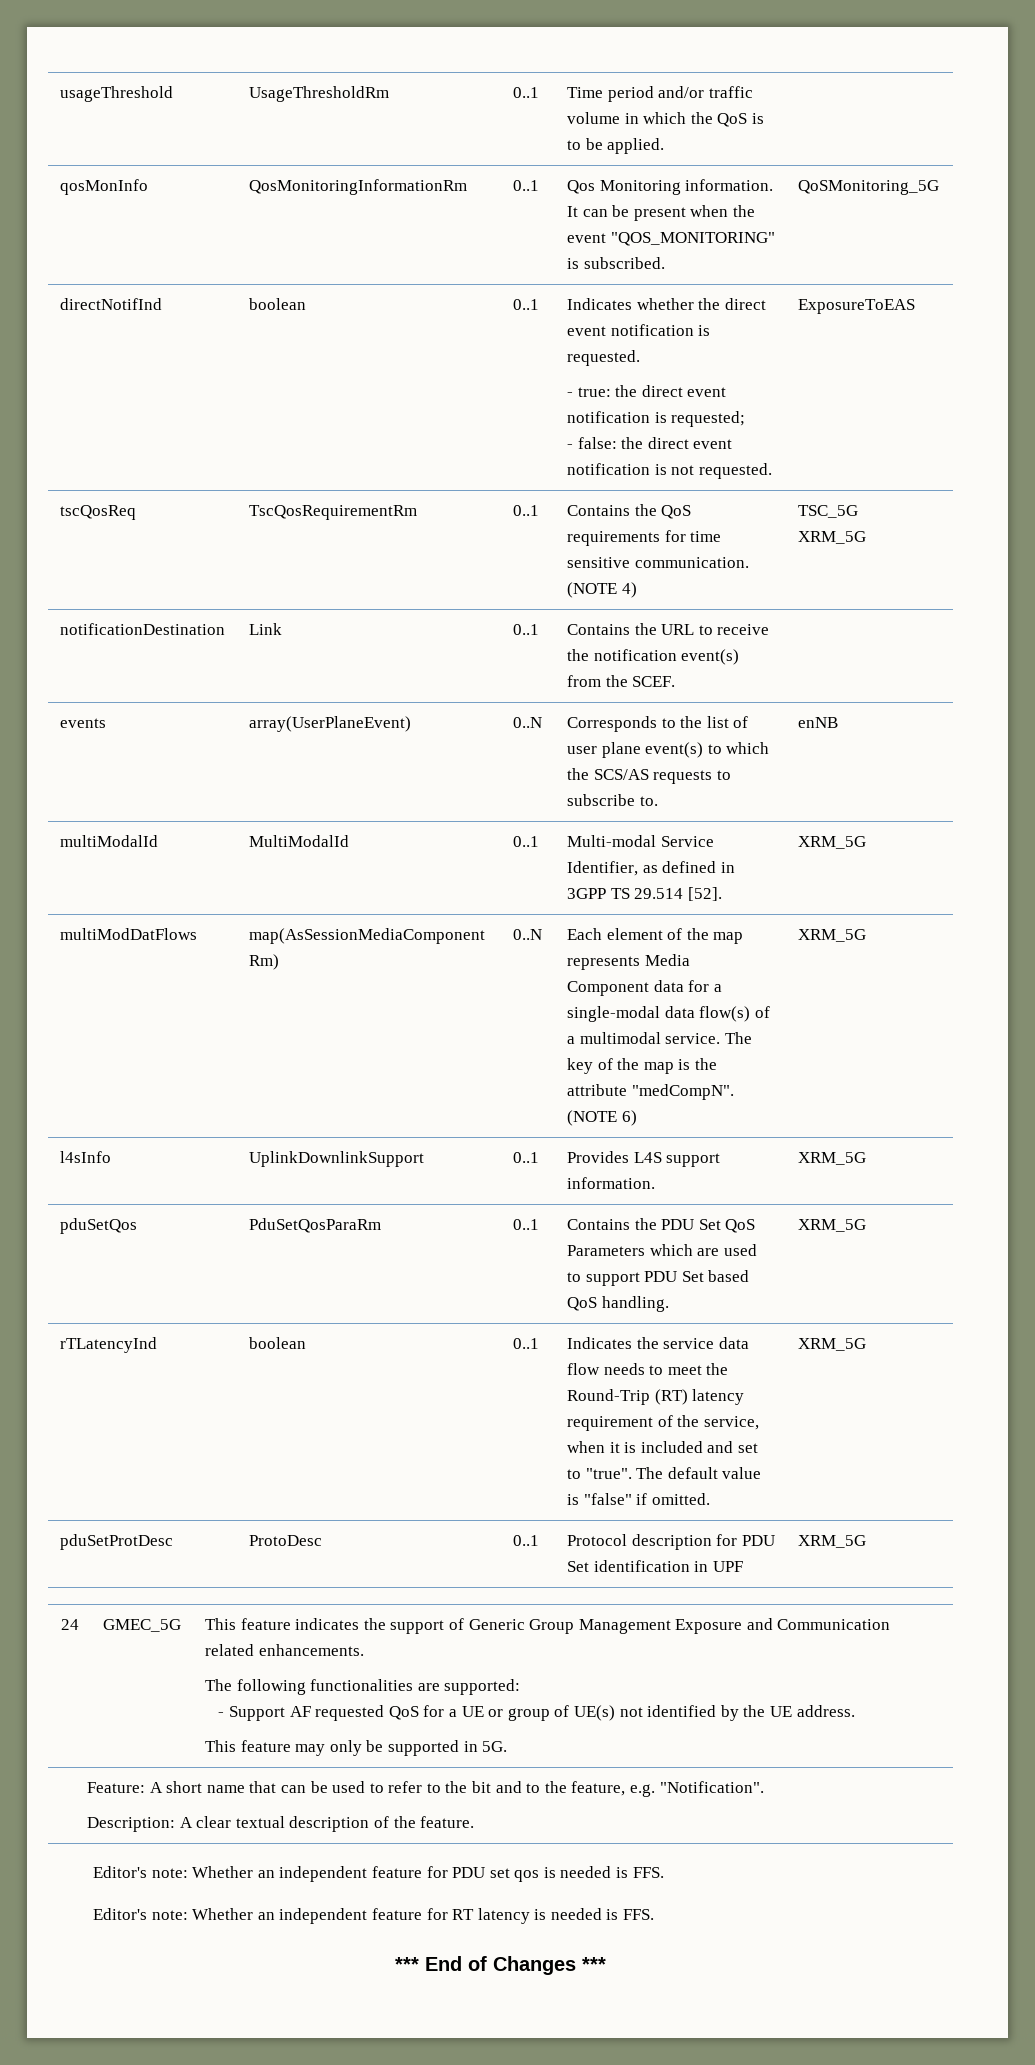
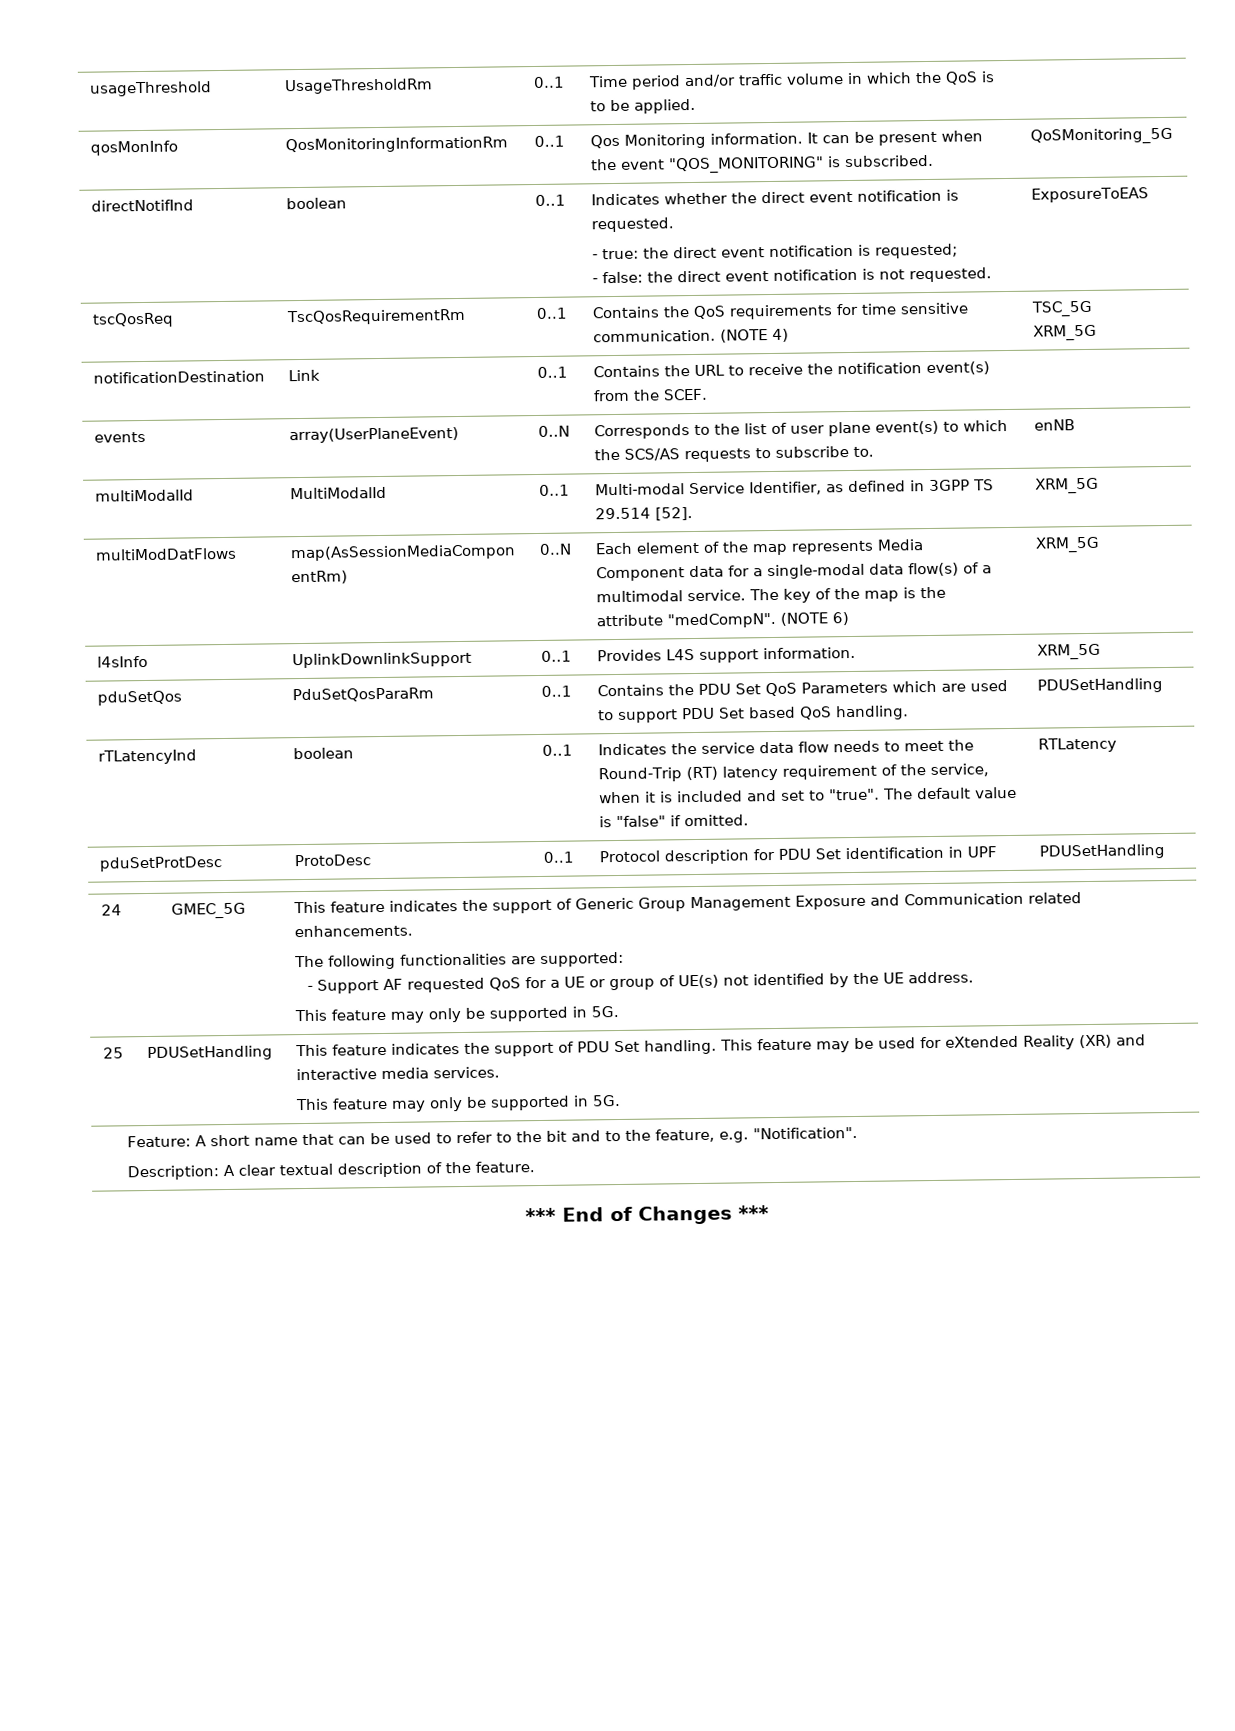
[797,1219,866,1232] XRM_5G -> [1036,678,1163,694] PDUSetHandling
[797,1338,866,1351] XRM_5G -> [1037,737,1117,753] RTLatency
[797,1535,866,1548] XRM_5G -> [1038,844,1165,860] PDUSetHandling
(508, 1746) none -> [102,1047,124,1059] [147,1045,273,1062] [294,1034,1146,1057] [295,1066,500,1081] [294,1094,621,1112] // 25 | PDUSetHandling | This feature indicates the support of PDU Set handling. This feature may be used for eXtended Reality (XR) and interactive media services. // This feature may only be supported in 5G.
[92,1866,664,1882] [92,1908,655,1924] // Editor's note: Whether an independent feature for PDU set qos is needed is FFS. // Editor's note: Whether an independent feature for RT latency is needed is FFS. -> (536, 1167) none

